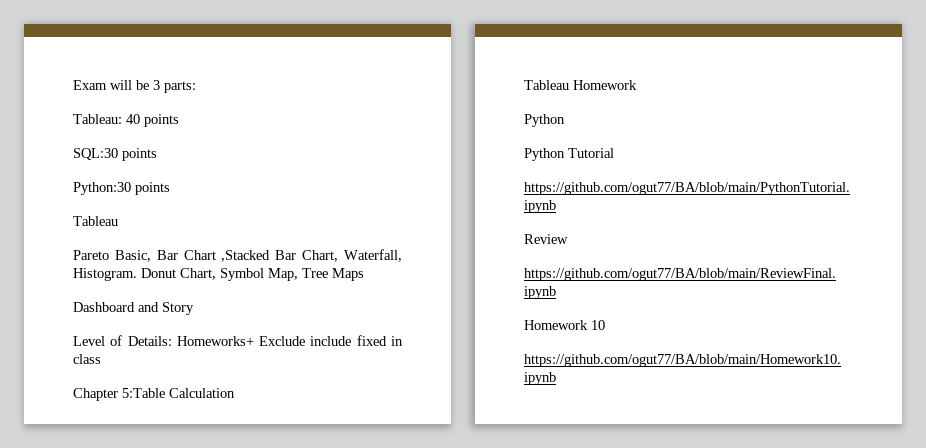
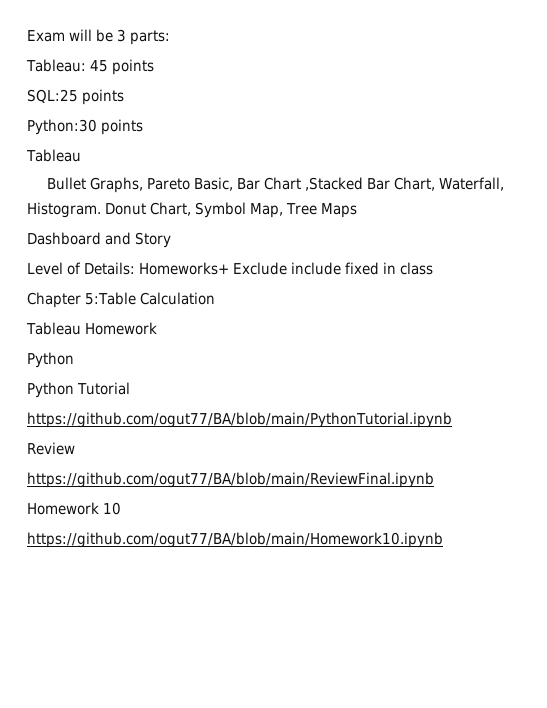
[126,114,179,127] [73,148,118,160] 40 points // SQL:30 -> [89,59,154,75] [27,89,78,103] 45 points // SQL:25
(118, 221) none -> [46,177,143,193] Bullet Graphs,

